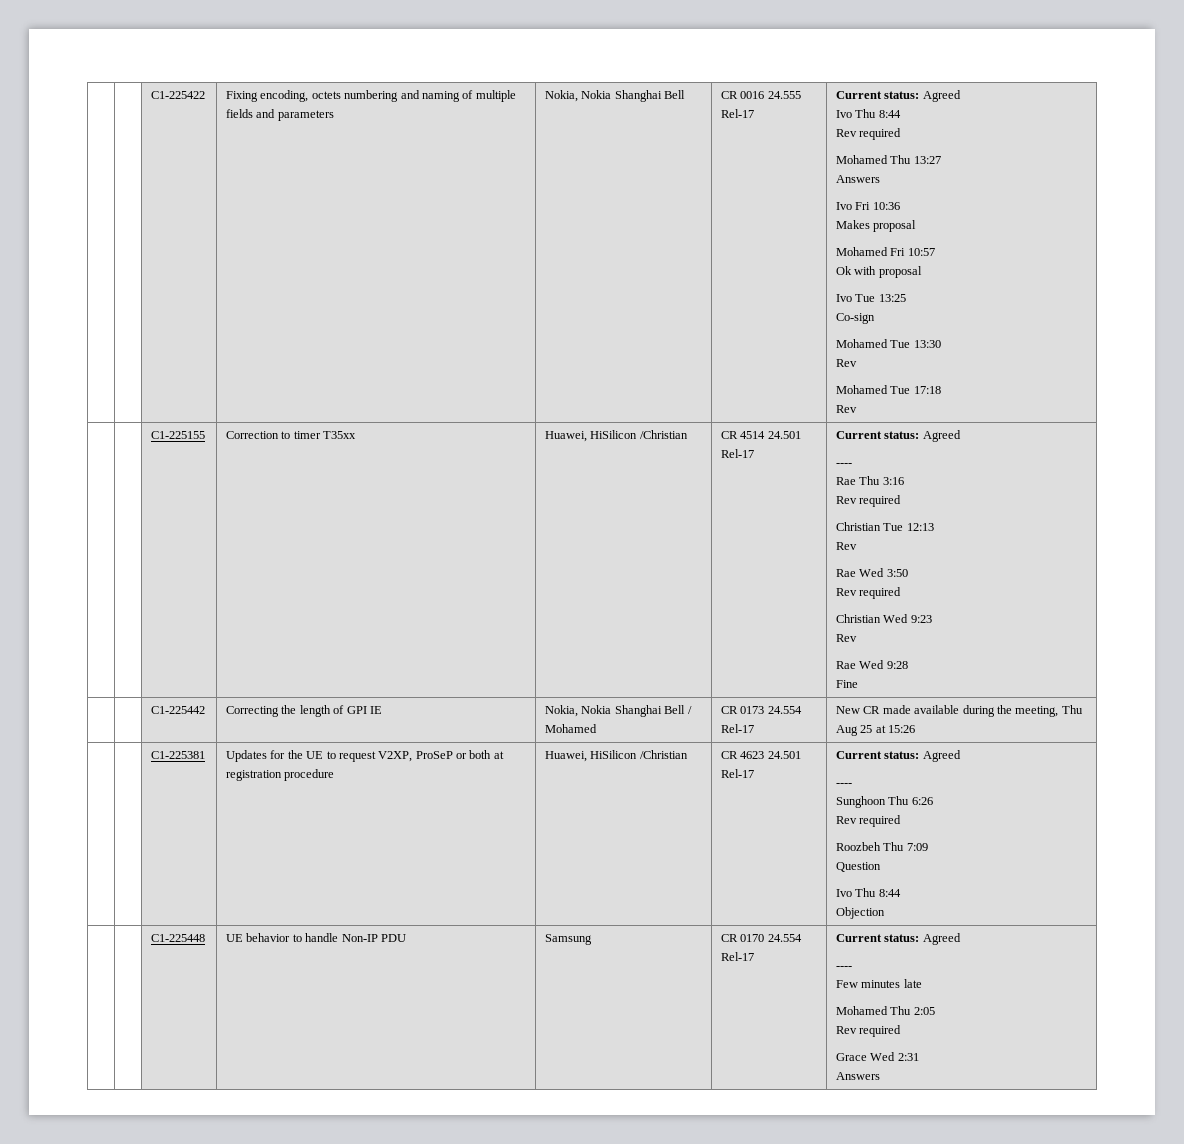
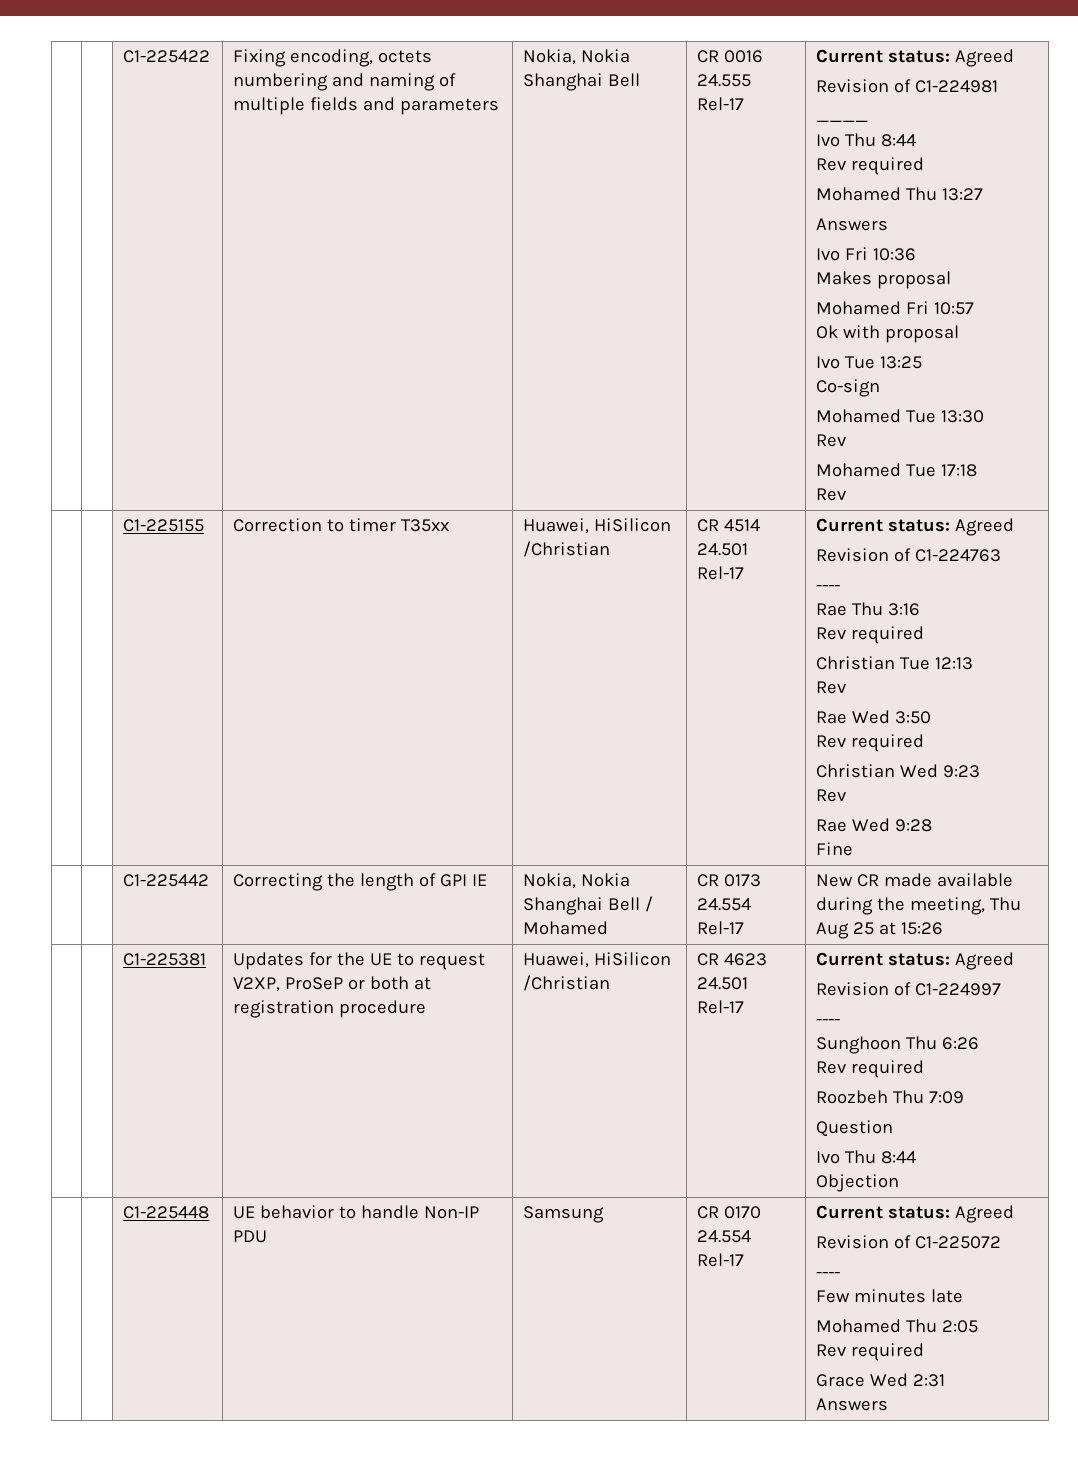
(961, 96) none -> [815,79,998,93] [815,120,868,122] // Revision of C1-224981 // ____
(961, 436) none -> [815,548,1001,562] // Revision of C1-224763
(961, 756) none -> [815,982,1001,996] // Revision of C1-224997
(961, 939) none -> [815,1235,1001,1249] // Revision of C1-225072

